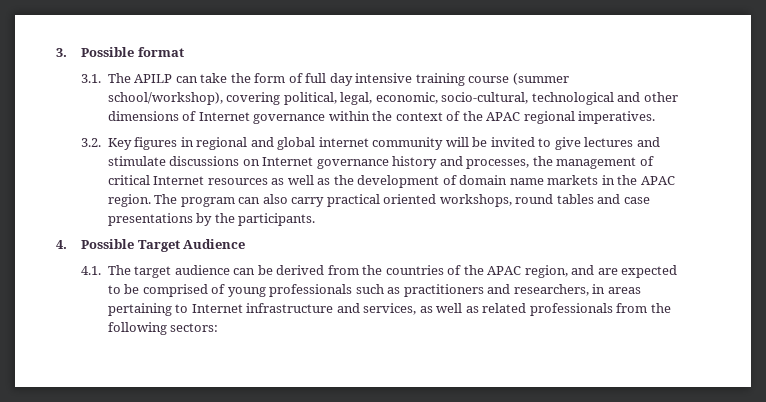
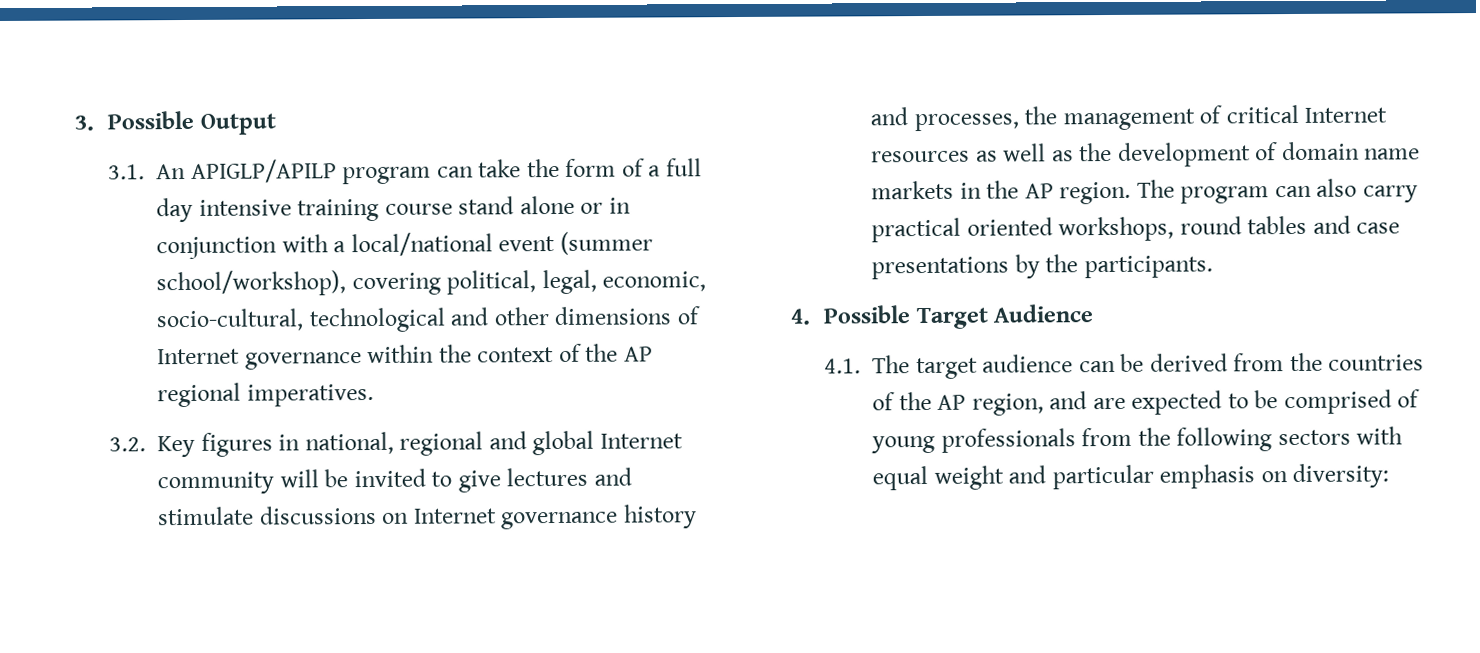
[137,47,184,57] format -> [199,113,276,135] Output
[107,73,173,83] The APILP -> [156,159,432,185] An APIGLP/APILP program
(303, 78) none -> [648,165,662,177] a
(510, 79) none -> [458,195,631,215] [156,232,556,260] stand alone or in conjunction with a local/national event
[486,112,521,121] APAC -> [623,346,653,362] AP
(194, 142) none -> [304,431,394,455] national,
[318,137,369,147] internet -> [599,433,683,449] Internet
[640,176,675,185] APAC -> [1024,183,1054,199] AP
[487,266,522,275] APAC -> [937,394,967,410] AP
[355,284,641,297] [107,303,671,316] [107,322,219,335] such as practitioners and researchers, in areas pertaining to Internet infrastructure and services, as well as related professionals from the following sectors: -> [1081,426,1404,452] [872,463,1390,491] from the following sectors with equal weight and particular emphasis on diversity:

